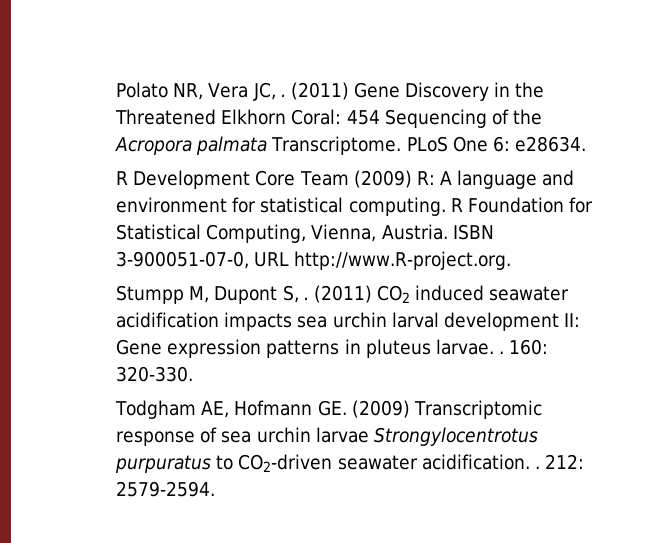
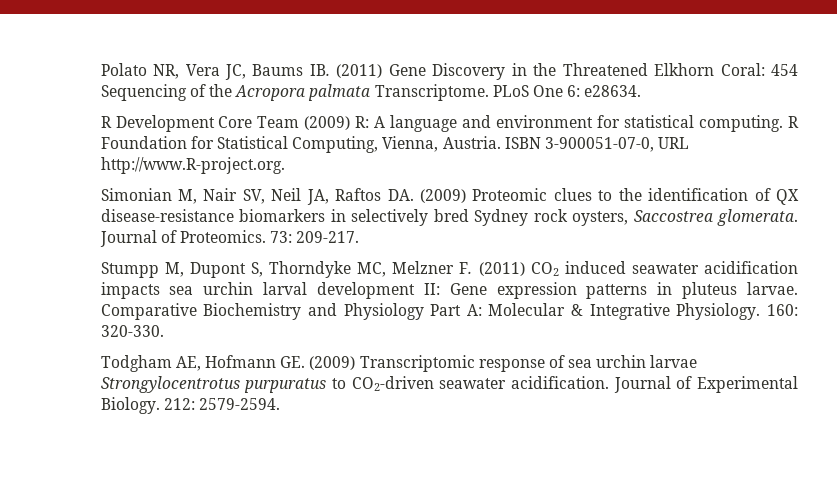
[280,94,286,97] . -> [252,64,330,76] Baums IB.
(512, 260) none -> [100,188,799,205] [100,209,798,226] [99,230,360,247] // Simonian M, Nair SV, Neil JA, Raftos DA. (2009) Proteomic clues to the identification of QX disease-resistance biomarkers in selectively bred Sydney rock oysters, Saccostrea glomerata. Journal of Proteomics. 73: 209-217.
[303,297,309,300] . -> [269,261,473,278] Thorndyke MC, Melzner F.
[498,351,504,354] . -> [100,303,761,320] Comparative Biochemistry and Physiology Part A: Molecular & Integrative Physiology.
[534,466,540,469] . -> [613,376,798,393] [100,397,160,414] Journal of Experimental Biology.

